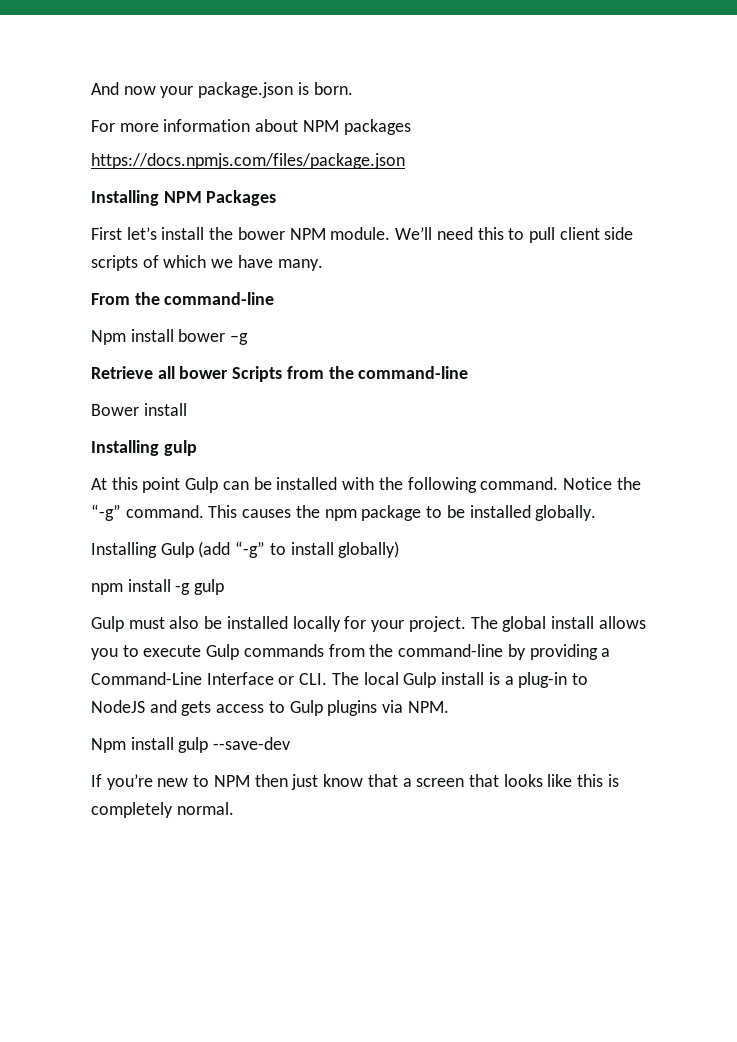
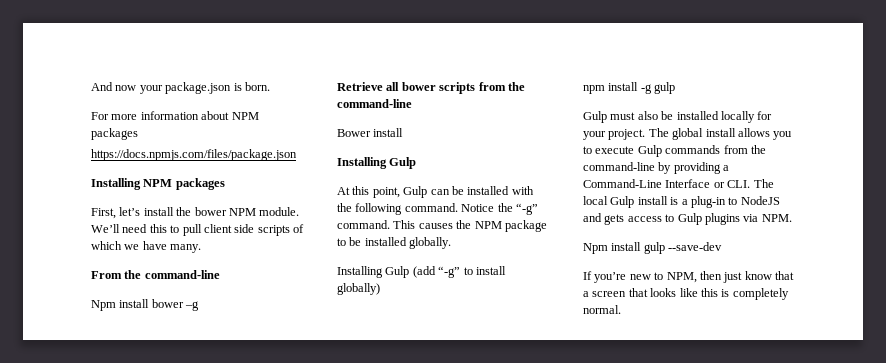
[206,190,277,206] [91,227,122,240] Packages // First -> [175,178,225,190] [91,208,116,219] packages // First,
[232,366,283,382] Scripts -> [439,82,476,94] scripts
[163,440,197,456] gulp -> [389,157,417,169] Gulp
[142,477,181,493] point -> [372,187,400,198] point,
[324,509,357,521] npm -> [474,221,502,229] NPM
[213,775,250,787] NPM -> [666,272,697,283] NPM,

